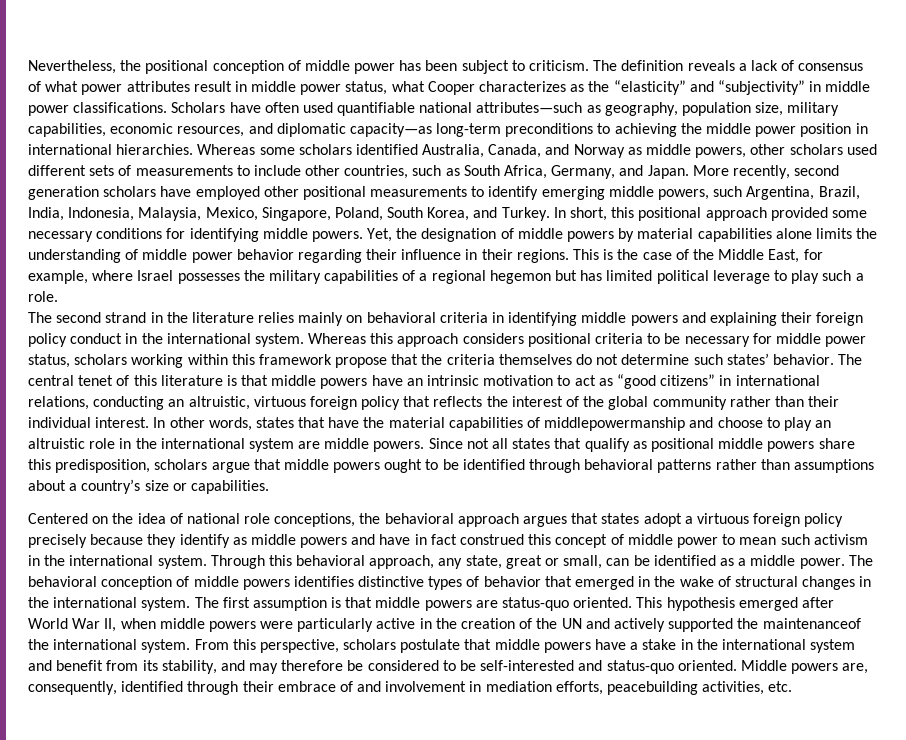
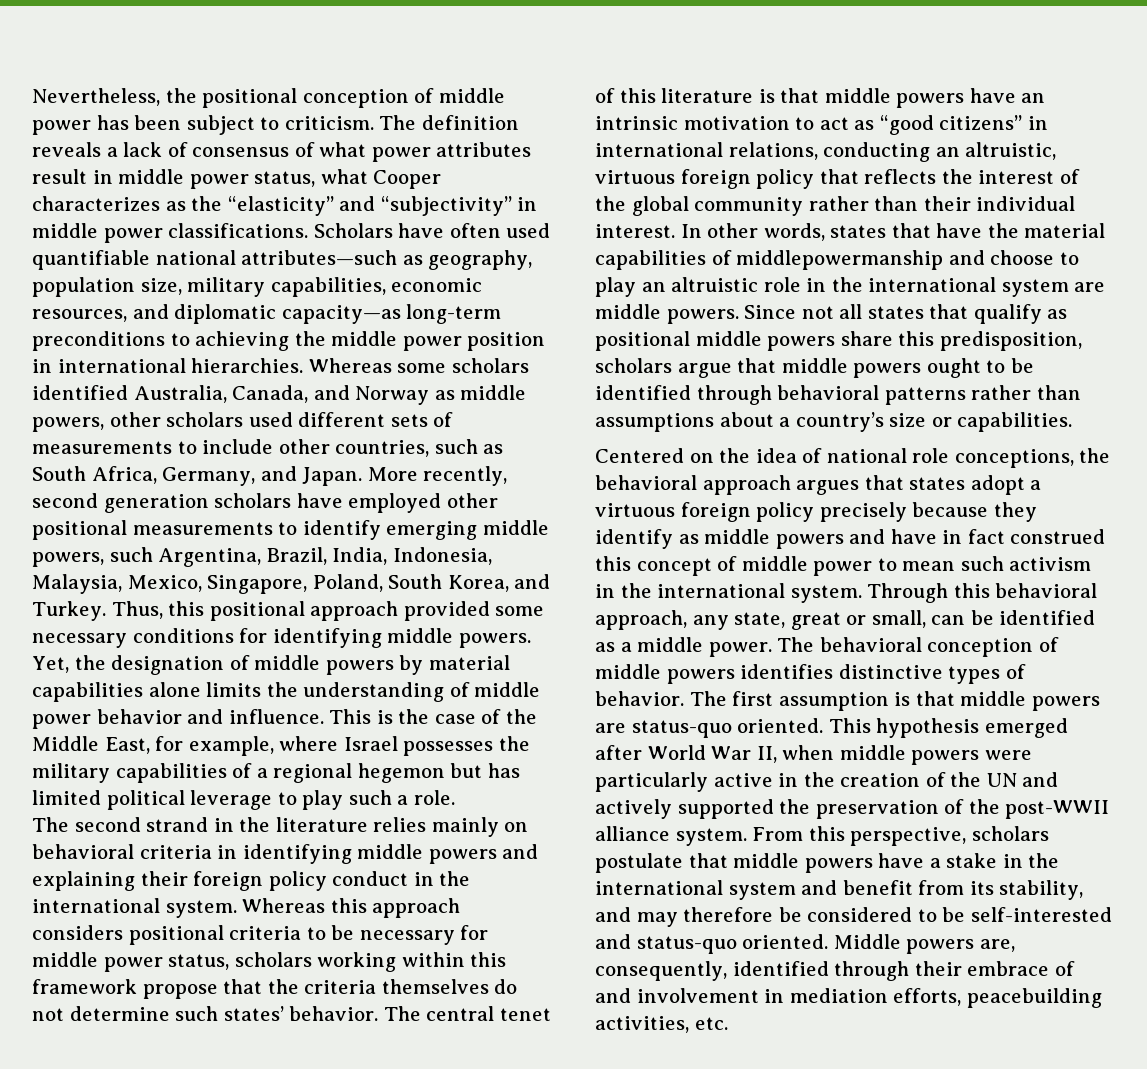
[553,207,608,221] In short, -> [111,601,163,619] Thus,
[297,249,569,263] regarding their influence in their regions. -> [187,709,324,724] and influence.
[483,576,872,590] [28,597,191,611] behavior that emerged in the wake of structural changes in the international system. -> [595,691,684,706] behavior.
[762,618,861,629] [28,639,138,650] maintenanceof the international -> [815,799,1110,819] [595,826,670,841] preservation of the post-WWII alliance

